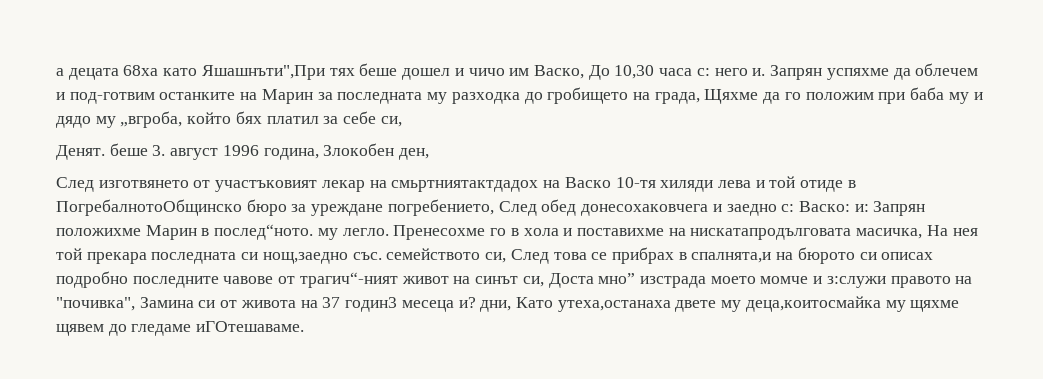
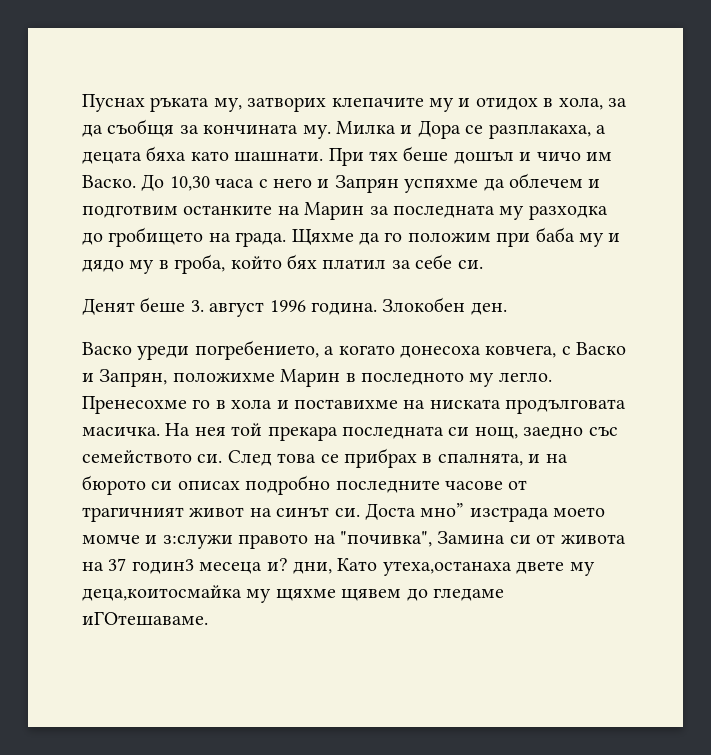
[56,65,325,80] а децата 68ха като Яшашнъти",При -> [82,94,627,112] [82,119,606,139] [82,146,364,166] Пуснах ръката му, затворих клепачите му и отидох в хола, за да съобщя за кончината му. Милка и Дора се разплакаха, а децата бяха като шашнати. При
[402,68,451,80] дошел -> [453,151,514,164] дошъл
[533,65,584,79] Васко, -> [82,175,136,188] Васко.
[696,68,766,76] с: него и. -> [258,178,330,188] с него и
[69,92,155,104] под-готвим -> [82,205,178,218] подготвим
[654,92,700,104] града, -> [235,232,287,247] града.
[120,111,183,128] „вгроба, -> [158,254,226,274] в гроба,
[380,116,402,127] [56,145,105,160] си, // Денят. -> [457,260,483,269] [82,298,135,315] си. // Денят
[263,143,430,160] [56,176,856,192] [56,199,926,216] година, Злокобен ден, // След изготвянето от участъковият лекар на смьртниятактдадох на Васко 10-тя хиляди лева и той отиде в ПогребалнотоОбщинско бюро за уреждане погребението, След обед донесохаковчега и заедно с: Васко: и: Запрян -> [311,297,507,315] [82,340,627,360] [82,369,168,387] година. Злокобен ден. // Васко уреди погребението, а когато донесоха ковчега, с Васко и Запрян,
[214,224,314,240] послед“ното. -> [361,372,464,385] последното
[690,228,923,240] нискатапродълговата масичка, -> [429,399,627,414] [82,427,160,436] ниската продълговата масичка.
[262,248,507,264] нощ,заедно със. семейството си, -> [474,426,618,439] [82,450,223,463] нощ, заедно със семейството си.
[691,252,772,263] спалнята,и -> [437,453,541,466] спалнята, и
[223,272,398,288] чавове от трагич“-ният -> [445,480,528,490] [82,507,184,522] часове от трагичният
[522,276,544,287] си, -> [334,508,360,517] си.

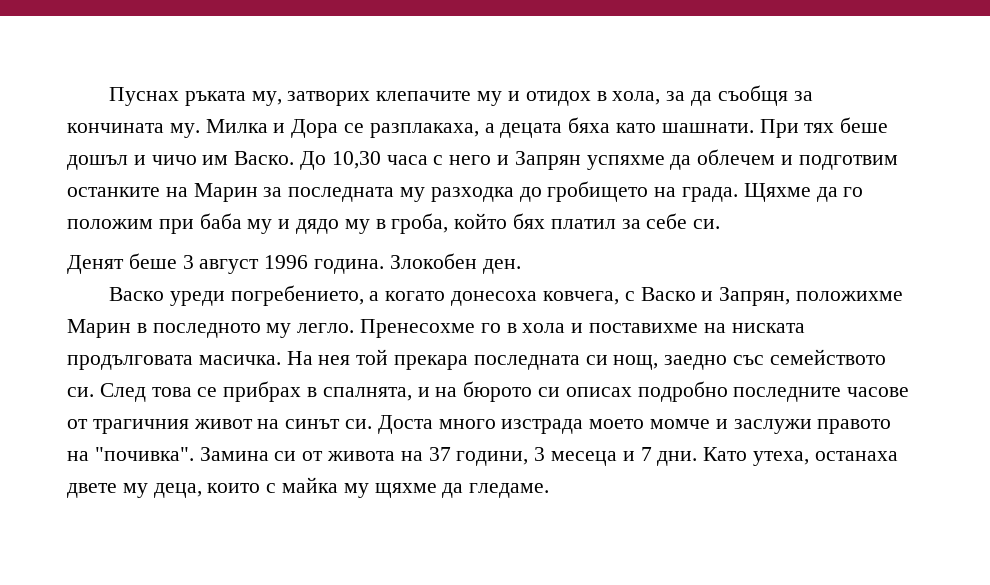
[190,300,204,312] 3. -> [182,255,194,269] 3
[82,507,184,522] трагичният -> [92,419,189,434] трагичния
[420,503,465,517] мно” -> [438,419,496,429] много
[162,534,233,549] з:служи -> [733,419,812,434] заслужи
[340,531,432,547] "почивка", -> [94,447,194,461] "почивка".
[131,558,595,576] [82,585,504,603] [82,611,208,626] годин3 месеца и? дни, Като утеха,останаха двете му деца,коитосмайка му щяхме щявем до гледаме иГОтешаваме. -> [456,447,898,466] [67,477,550,498] години, 3 месеца и 7 дни. Като утеха, останаха двете му деца, които с майка му щяхме да гледаме.

